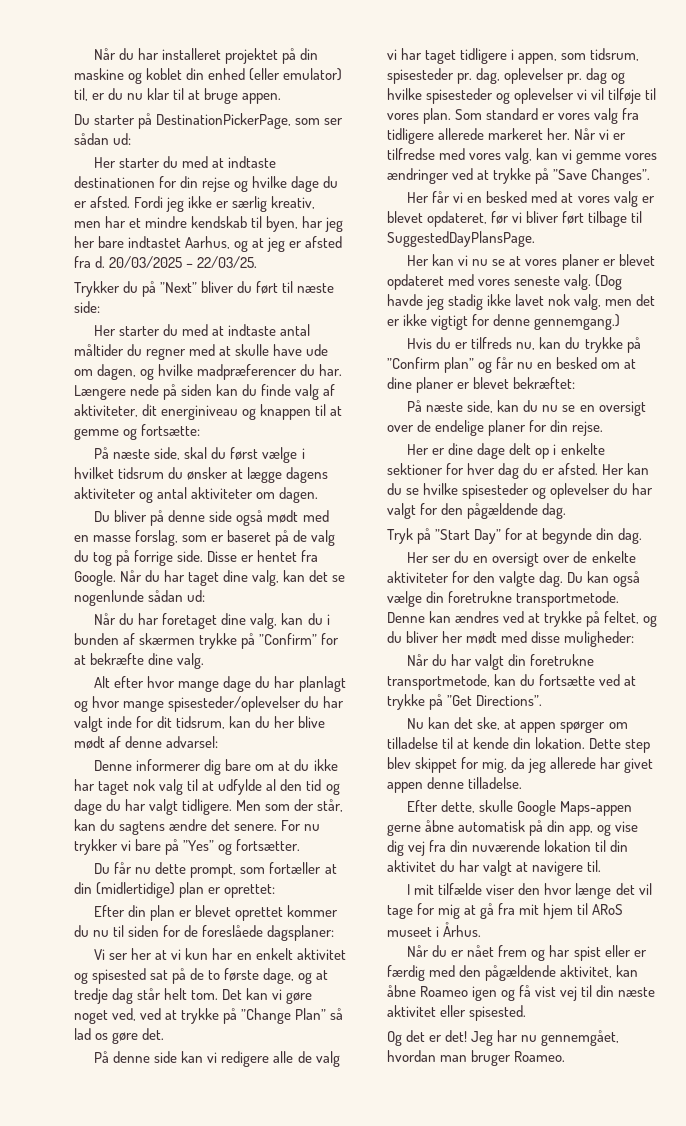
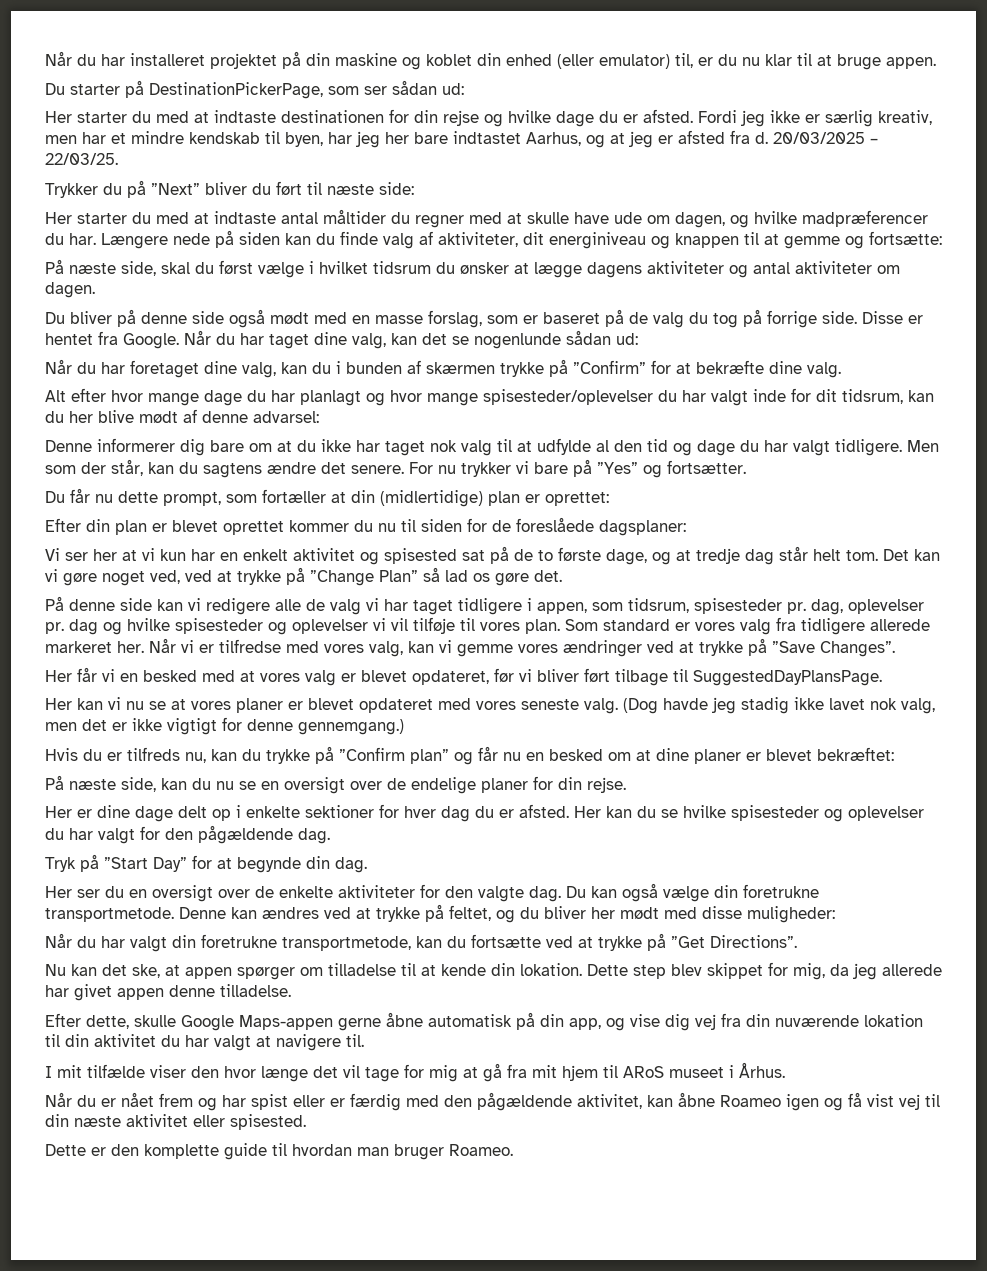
[387,1030,620,1046] Og det er det! Jeg har nu gennemgået, -> [45,1143,287,1160] Dette er den komplette guide til

